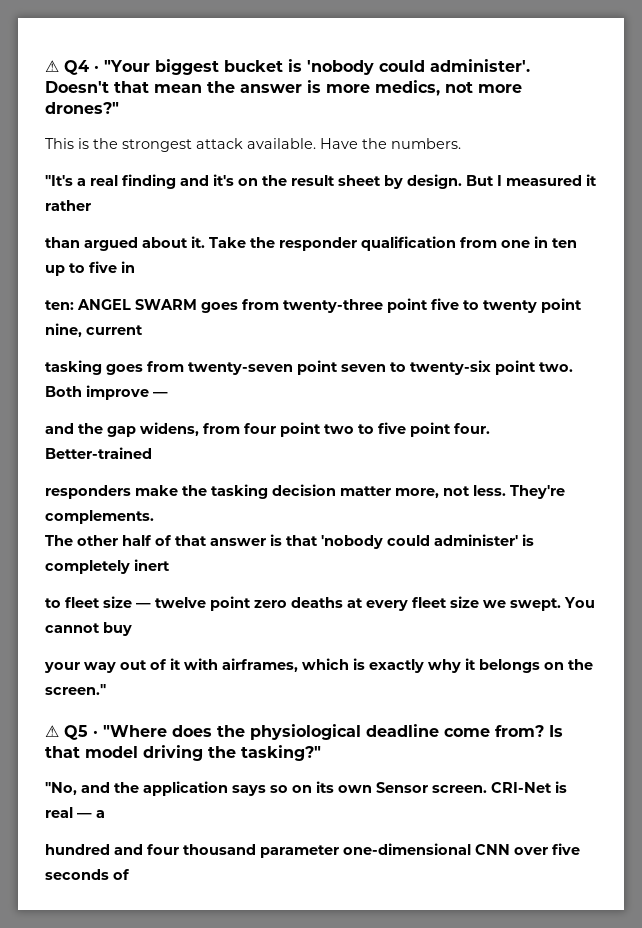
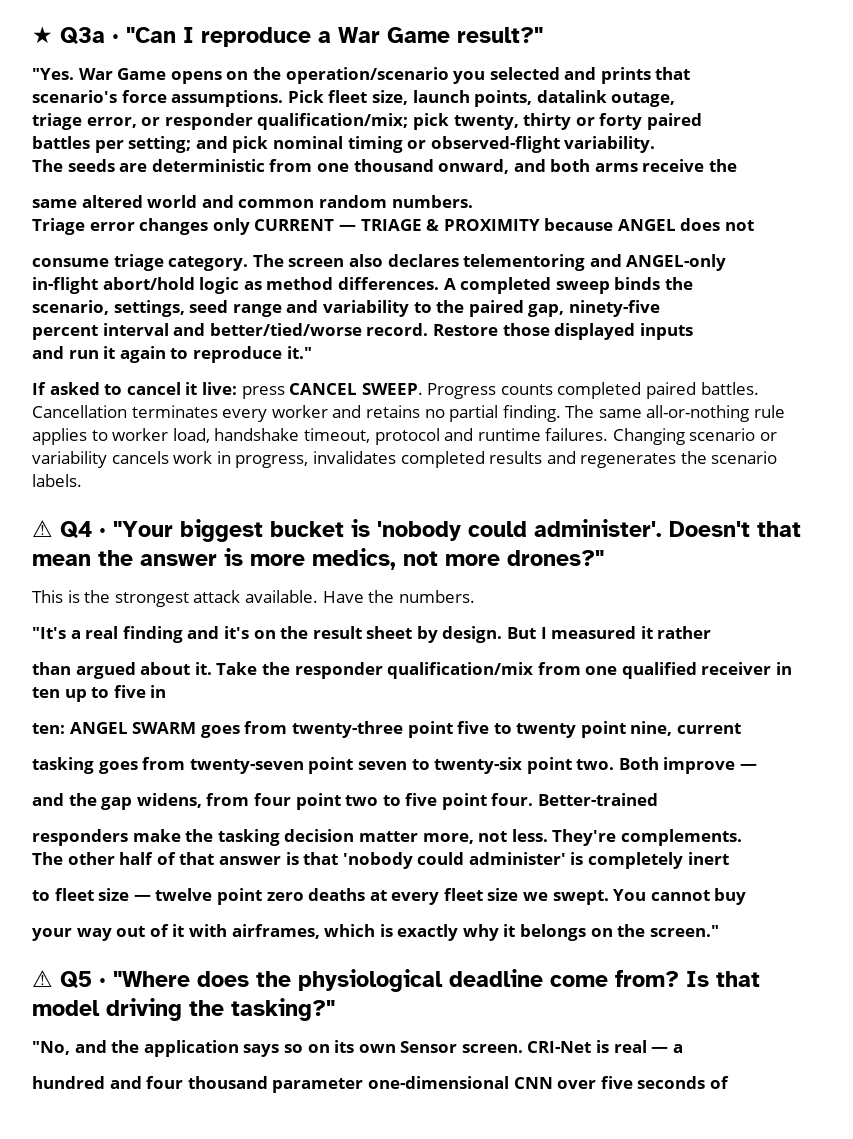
(45, 66) none -> [32,26,543,47] [32,67,691,84] [32,90,676,107] [32,113,702,130] [32,136,656,153] [32,159,738,174] [32,195,473,208] [32,218,755,235] [32,254,727,271] [32,277,693,294] [32,300,660,317] [32,323,693,340] [32,346,312,363] [32,382,759,399] [32,405,786,422] [32,428,778,445] [32,451,778,468] [32,474,82,487] ★ Q3a · "Can I reproduce a War Game result?" // "Yes. War Game opens on the operation/scenario you selected and prints that // scenario's force assumptions. Pick fleet size, launch points, datalink outage, // triage error, or responder qualification/mix; pick twenty, thirty or forty paired // battles per setting; and pick nominal timing or observed-flight variability. // The seeds are deterministic from one thousand onward, and both arms receive the // same altered world and common random numbers. // Triage error changes only CURRENT — TRIAGE & PROXIMITY because ANGEL does not // consume triage category. The screen also declares telementoring and ANGEL-only // in-flight abort/hold logic as method differences. A completed sweep binds the // scenario, settings, seed range and variability to the paired gap, ninety-five // percent interval and better/tied/worse record. Restore those displayed inputs // and run it again to reproduce it." // If asked to cancel it live: press CANCEL SWEEP. Progress counts completed paired battles. Cancellation terminates every worker and retains no partial finding. The same all-or-nothing rule applies to worker load, handshake timeout, protocol and runtime failures. Changing scenario or variability cancels work in progress, invalidates completed results and regenerates the scenario labels. //
[361,236,530,251] qualification from one -> [387,662,772,679] qualification/mix from one qualified receiver

